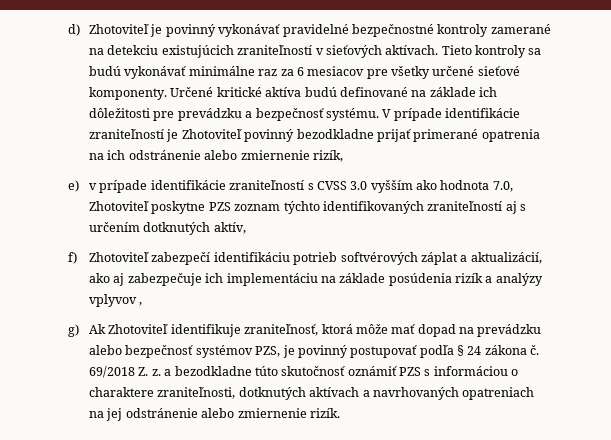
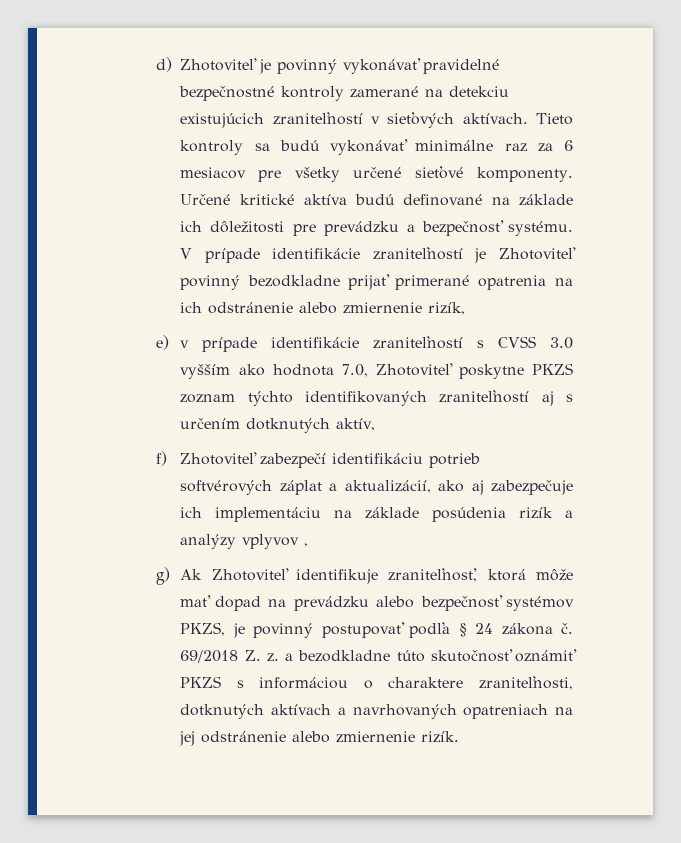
[208,202,231,211] PZS -> [532,363,573,375] PKZS
[255,346,281,357] PZS, -> [180,622,226,636] PKZS,
[399,367,422,376] PZS -> [180,676,222,688] PKZS

